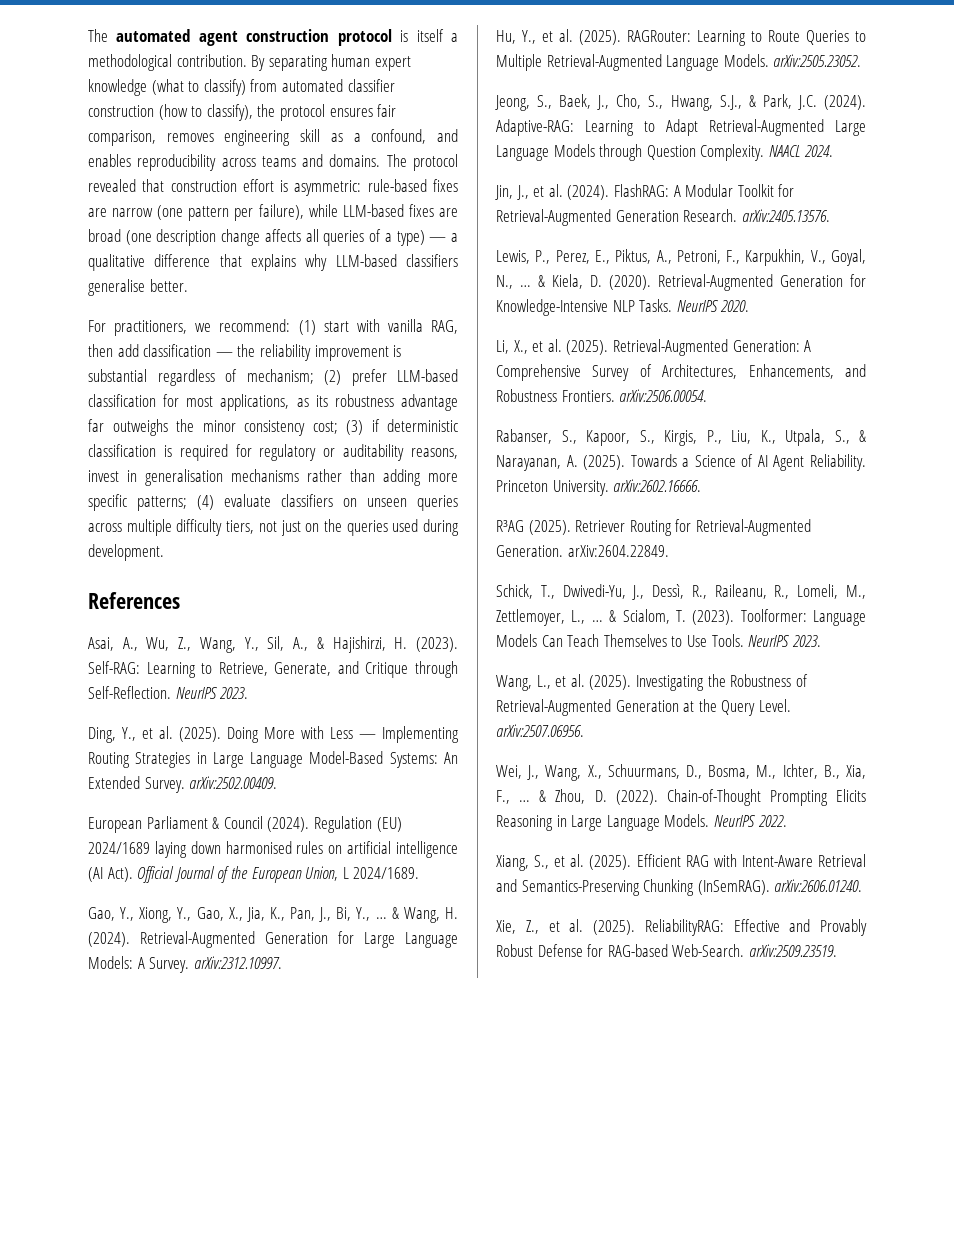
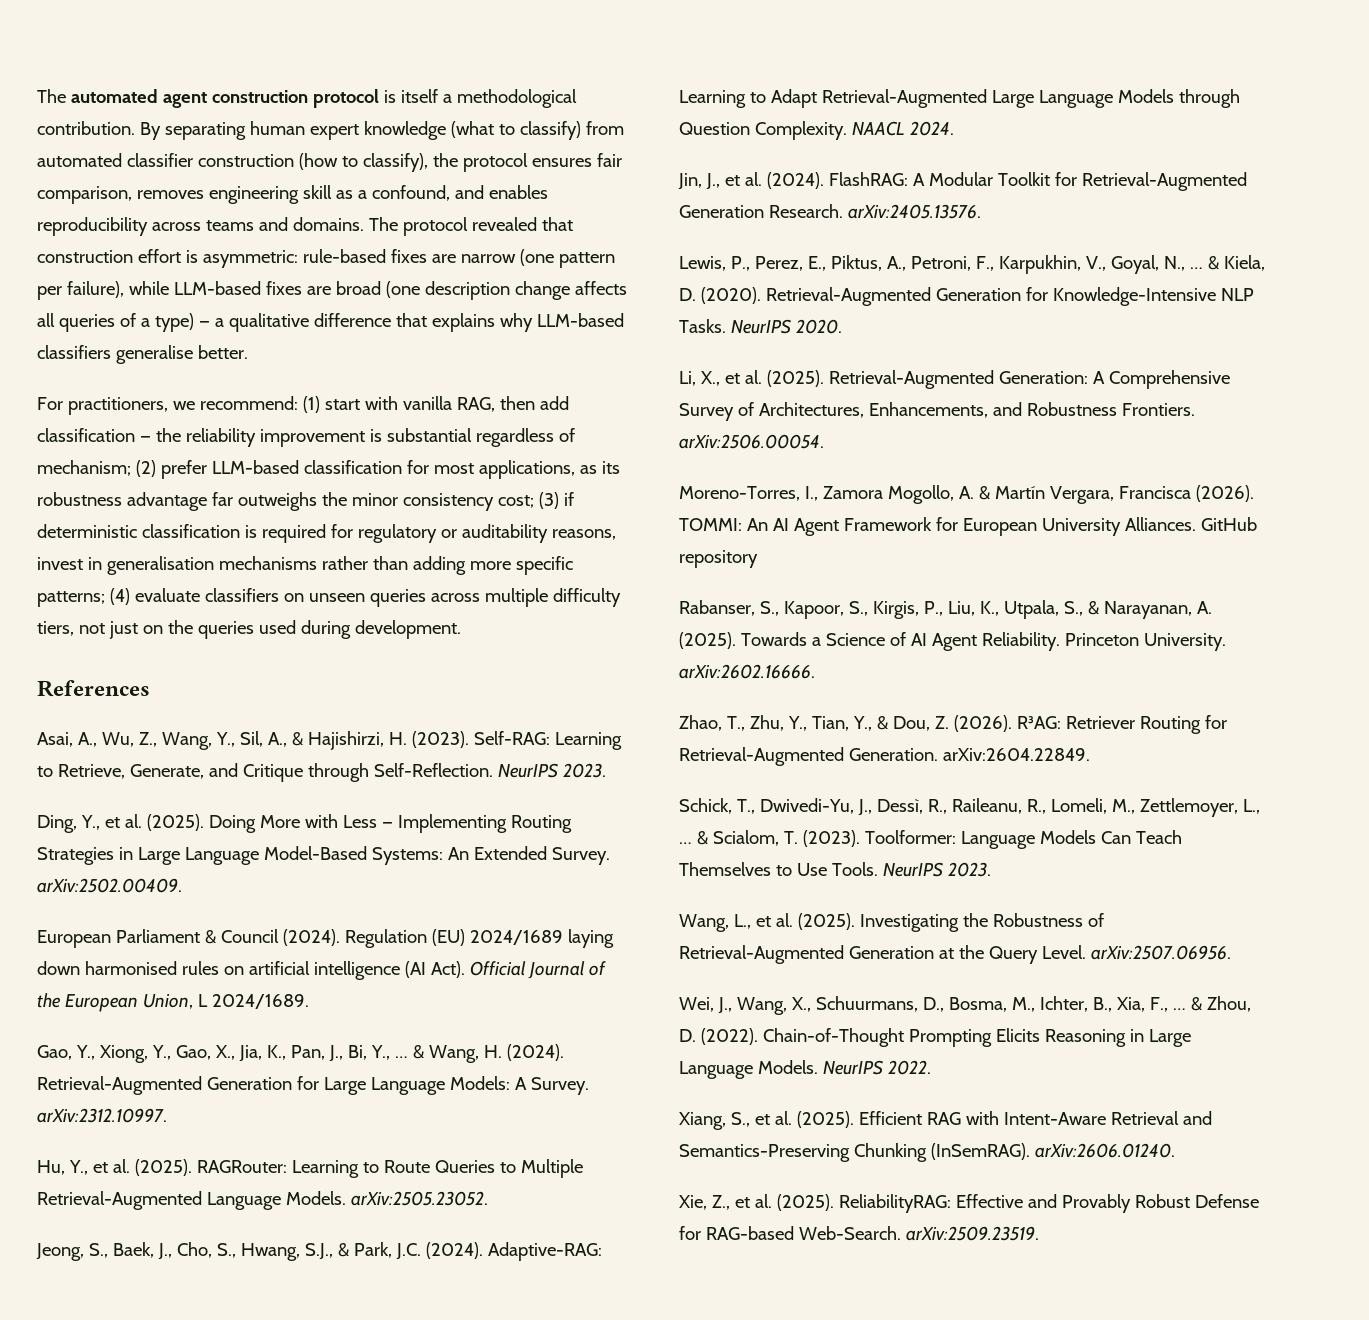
(708, 395) none -> [679,485,1254,504] [679,517,1257,536] [679,550,758,568] // Moreno-Torres, I., Zamora Mogollo, A. & Martín Vergara, Francisca (2026). TOMMI: An AI Agent Framework for European University Alliances. GitHub repository
[496,520,571,535] R³AG (2025). -> [679,715,1061,732] Zhao, T., Zhu, Y., Tian, Y., & Dou, Z. (2026). R³AG:

